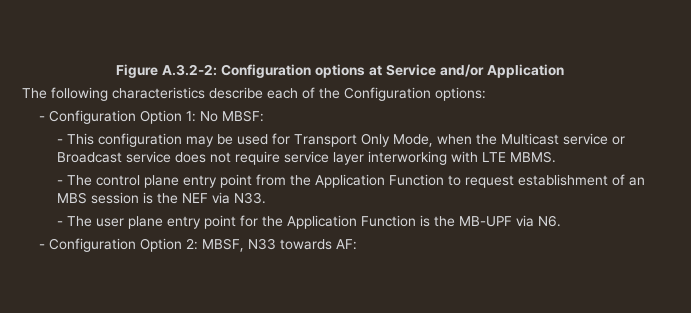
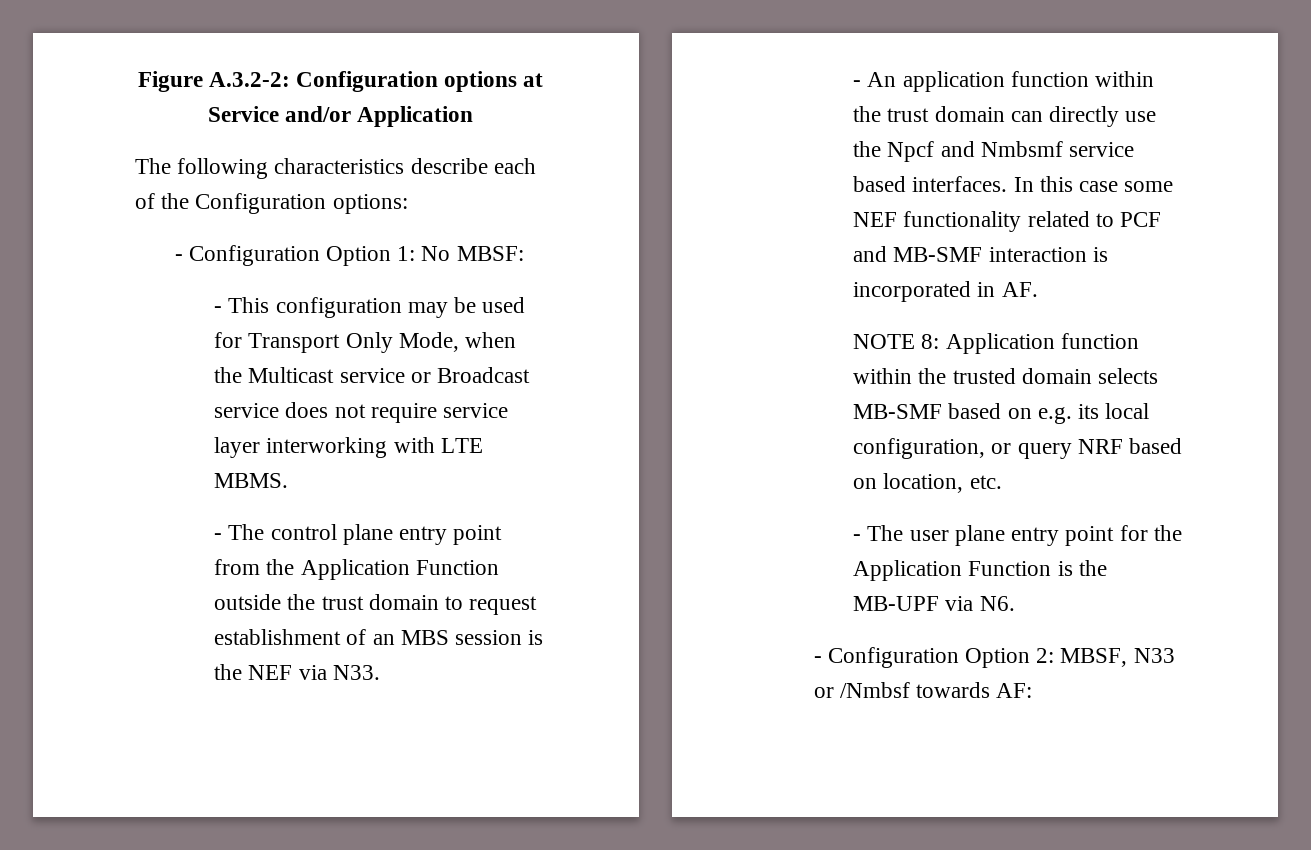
(444, 180) none -> [214,594,439,610] outside the trust domain
(266, 198) none -> [853,71,1155,92] [853,106,1157,127] [853,141,1135,162] [853,176,1174,192] [853,211,1162,232] [853,246,1108,262] [853,281,1038,302] [853,333,1139,354] [853,368,1159,384] [853,403,1150,424] [853,438,1183,459] [853,473,1002,493] // - An application function within the trust domain can directly use the Npcf and Nmbsmf service based interfaces. In this case some NEF functionality related to PCF and MB-SMF interaction is incorporated in AF. // NOTE 8: Application function within the trusted domain selects MB-SMF based on e.g. its local configuration, or query NRF based on location, etc.
(277, 244) none -> [813,682,910,698] or /Nmbsf

